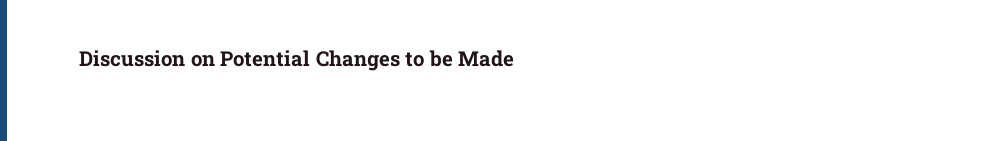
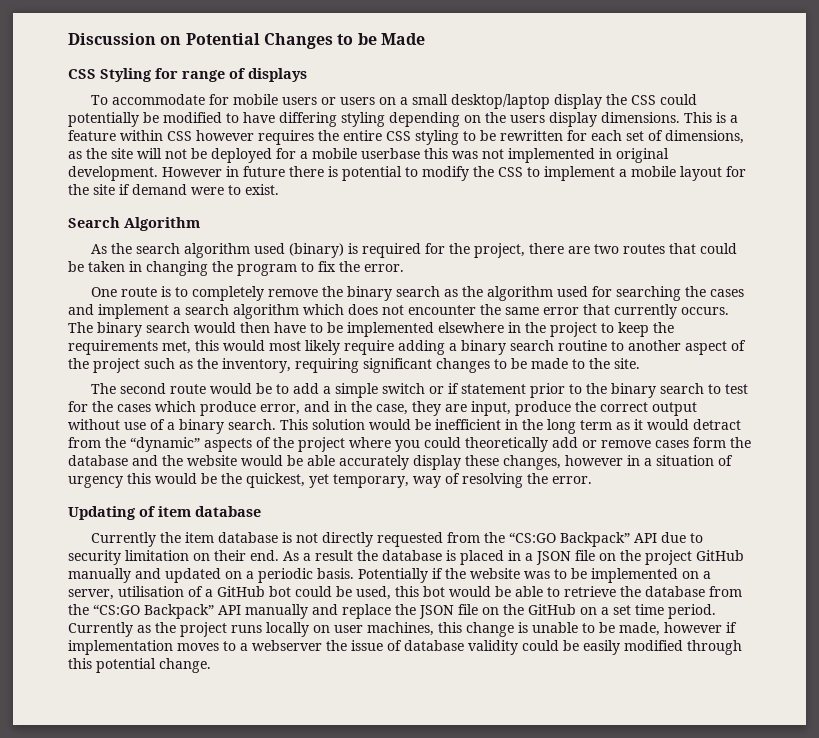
(515, 58) none -> [68,68,307,82] [90,94,697,109] [68,112,738,127] [68,130,744,145] [68,148,669,163] [68,166,746,181] [68,184,279,195] [68,217,200,231] [90,243,737,258] [68,261,404,276] [90,286,744,301] [68,304,729,319] [68,322,674,337] [68,340,746,355] [68,358,640,373] [90,383,748,398] [68,401,697,416] [68,419,741,434] [68,437,751,452] [68,455,733,470] [68,473,592,488] [68,506,261,520] [90,532,703,547] [68,550,744,565] [68,568,711,583] [68,586,742,600] [68,604,716,619] [68,622,737,637] [68,640,742,655] [68,658,211,673] // CSS Styling for range of displays // To accommodate for mobile users or users on a small desktop/laptop display the CSS could potentially be modified to have differing styling depending on the users display dimensions. This is a feature within CSS however requires the entire CSS styling to be rewritten for each set of dimensions, as the site will not be deployed for a mobile userbase this was not implemented in original development. However in future there is potential to modify the CSS to implement a mobile layout for the site if demand were to exist. // Search Algorithm // As the search algorithm used (binary) is required for the project, there are two routes that could be taken in changing the program to fix the error. // One route is to completely remove the binary search as the algorithm used for searching the cases and implement a search algorithm which does not encounter the same error that currently occurs. The binary search would then have to be implemented elsewhere in the project to keep the requirements met, this would most likely require adding a binary search routine to another aspect of the project such as the inventory, requiring significant changes to be made to the site. // The second route would be to add a simple switch or if statement prior to the binary search to test for the cases which produce error, and in the case, they are input, produce the correct output without use of a binary search. This solution would be inefficient in the long term as it would detract from the “dynamic” aspects of the project where you could theoretically add or remove cases form the database and the website would be able accurately display these changes, however in a situation of urgency this would be the quickest, yet temporary, way of resolving the error. // Updating of item database // Currently the item database is not directly requested from the “CS:GO Backpack” API due to security limitation on their end. As a result the database is placed in a JSON file on the project GitHub manually and updated on a periodic basis. Potentially if the website was to be implemented on a server, utilisation of a GitHub bot could be used, this bot would be able to retrieve the database from the “CS:GO Backpack” API manually and replace the JSON file on the GitHub on a set time period. Currently as the project runs locally on user machines, this change is unable to be made, however if implementation moves to a webserver the issue of database validity could be easily modified through this potential change.

